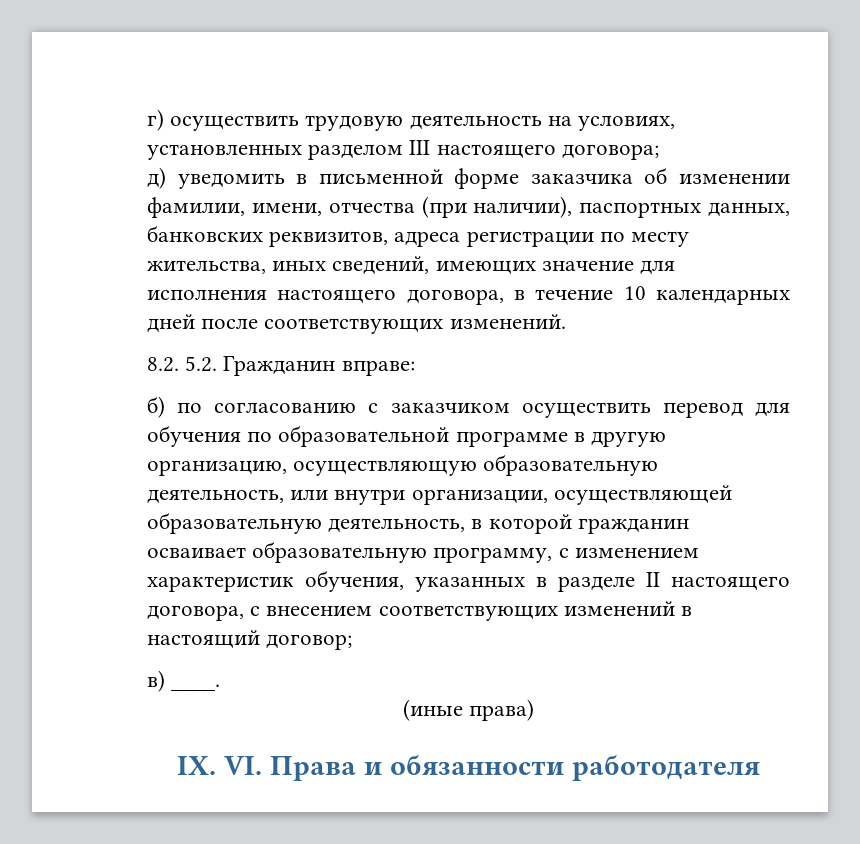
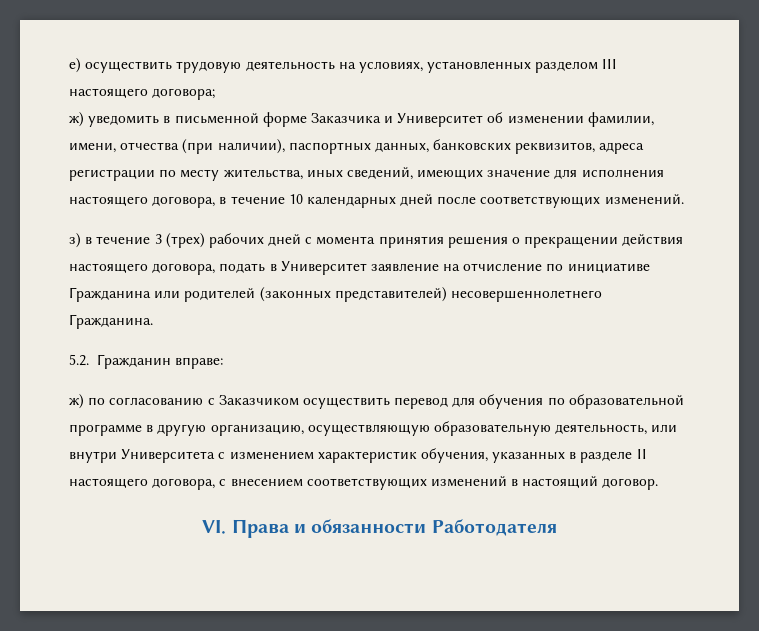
[147,109,164,131] г) -> [69,58,81,73] е)
[147,167,166,189] д) -> [69,112,84,127] ж)
[530,174,633,184] заказчика -> [310,113,484,127] Заказчика и Университет
[147,357,179,372] 8.2. -> [69,233,684,248] [69,261,650,275] [69,287,602,302] [69,314,153,329] з) в течение 3 (трех) рабочих дней с момента принятия решения о прекращении действия настоящего договора, подать в Университет заявление на отчисление по инициативе Гражданина или родителей (законных представителей) несовершеннолетнего Гражданина. //
[147,396,165,418] б) -> [69,394,84,409] ж)
[390,403,510,413] заказчиком -> [218,395,299,406] Заказчиком
[411,485,732,505] [147,512,689,534] [147,541,553,563] организации, осуществляющей образовательную деятельность, в которой гражданин осваивает образовательную программу, -> [121,449,216,463] Университета
[266,634,353,650] [147,670,221,692] [402,699,535,721] [177,756,217,775] договор; // в) ____. // (иные права) // IX. -> [602,478,659,490] договор. //
[571,755,760,781] работодателя -> [431,519,557,536] Работодателя

